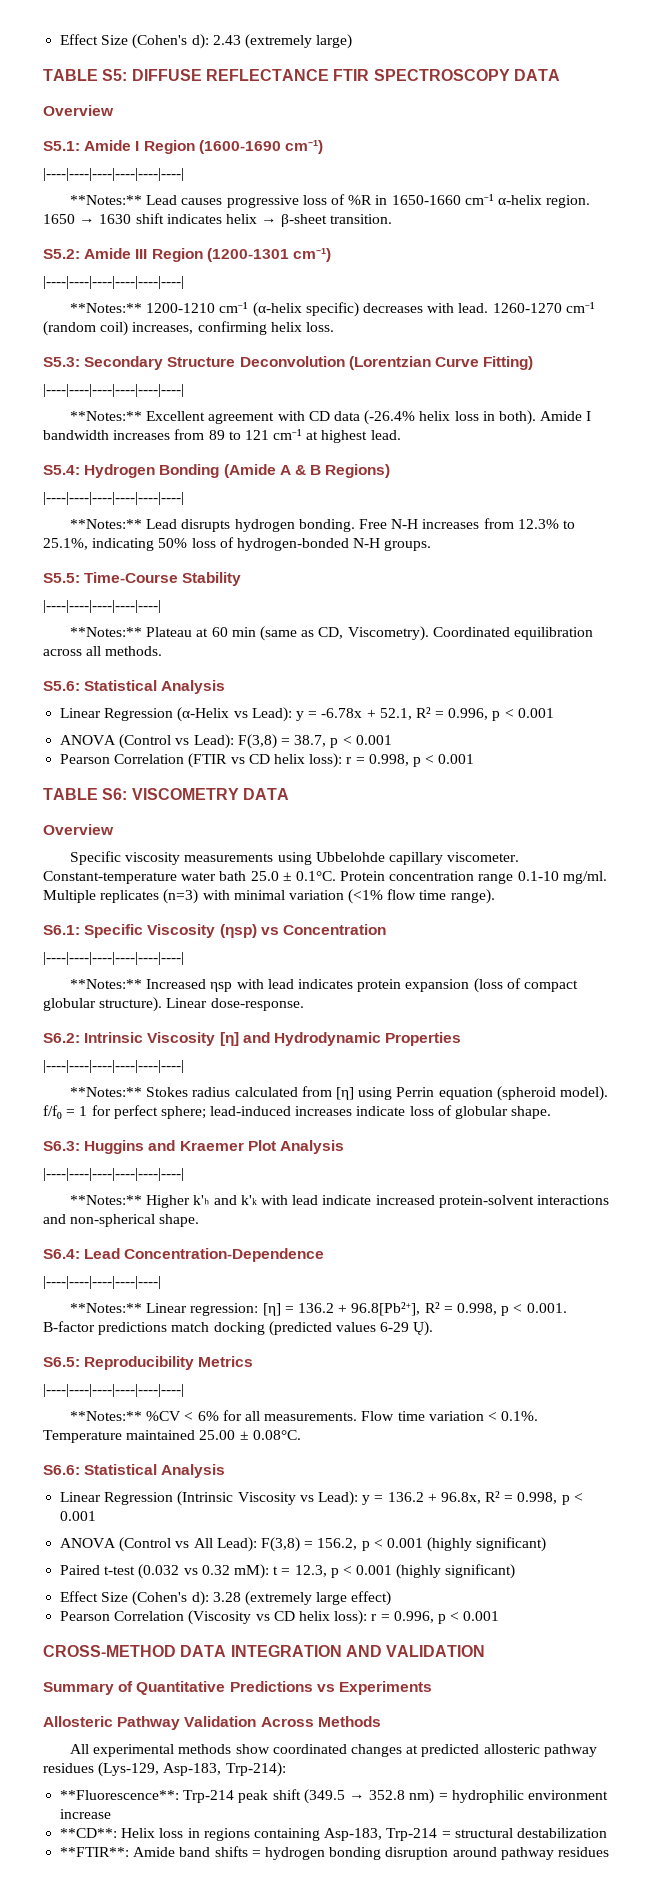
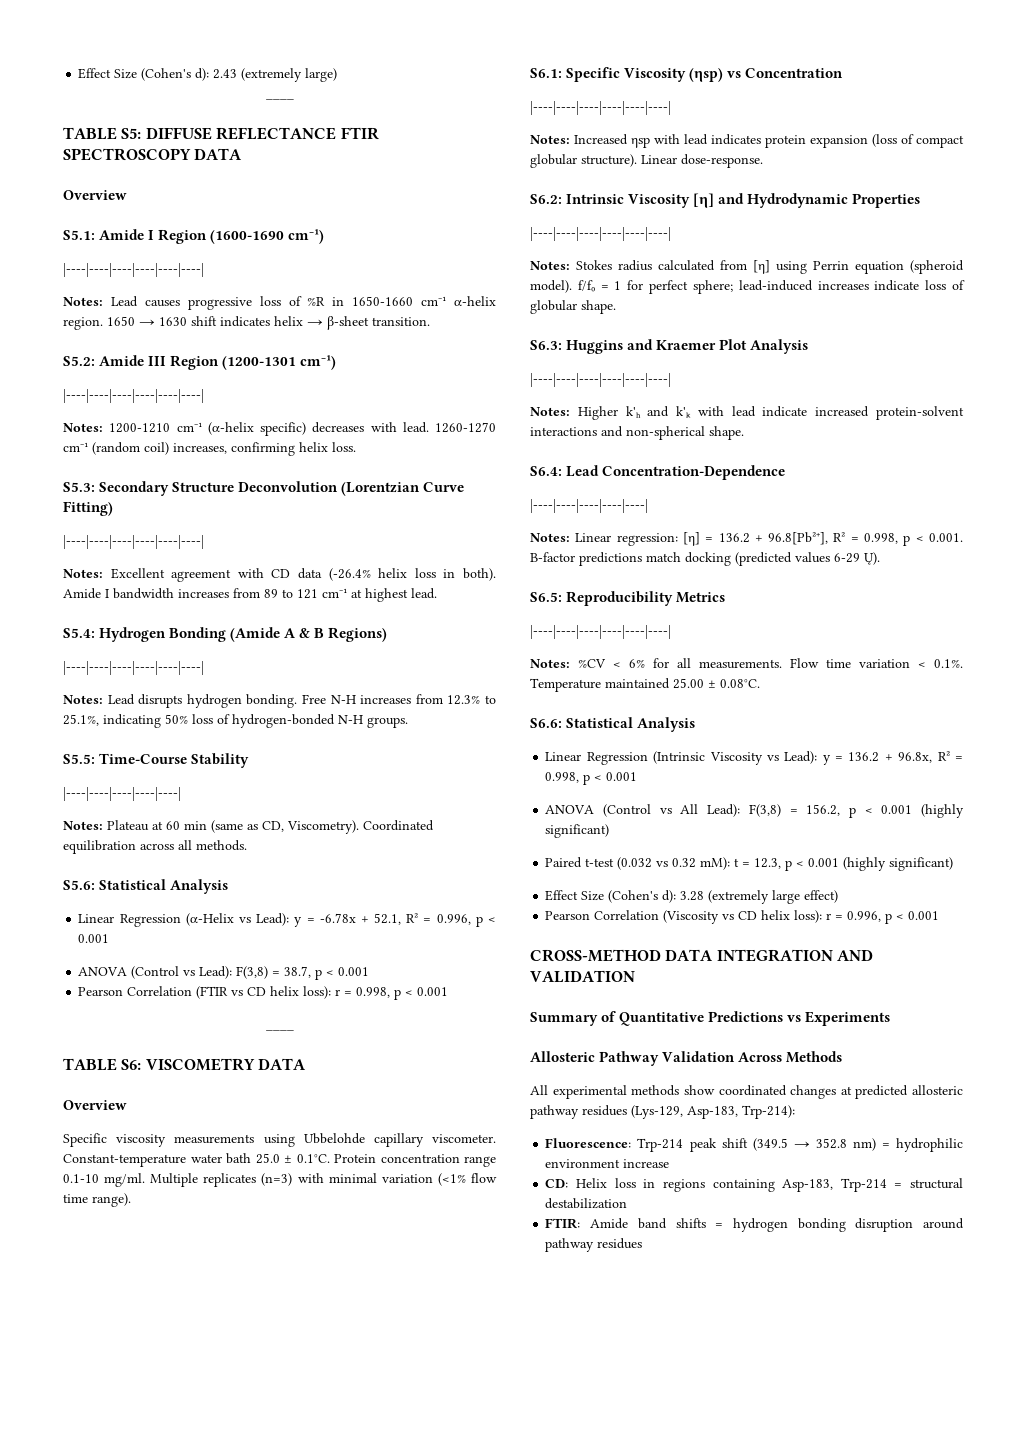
(353, 41) none -> [265,98,294,100] // ____
[70,195,143,205] **Notes:** -> [63,297,103,306] Notes:
[70,303,143,313] **Notes:** -> [63,423,103,432] Notes:
[70,411,143,421] **Notes:** -> [63,569,103,578] Notes:
[70,519,143,529] **Notes:** -> [63,695,103,704] Notes:
[70,627,143,637] **Notes:** -> [63,821,103,830] Notes:
(475, 759) none -> [265,1029,294,1031] // ____
[70,979,143,989] **Notes:** -> [530,135,570,144] Notes:
[70,1087,143,1097] **Notes:** -> [530,261,570,270] Notes:
[70,1195,143,1205] **Notes:** -> [530,407,570,416] Notes:
[70,1303,143,1313] **Notes:** -> [530,533,570,542] Notes:
[70,1411,143,1421] **Notes:** -> [530,659,570,668] Notes:
[60,1790,180,1800] **Fluorescence**: -> [545,1138,632,1148] Fluorescence:
[60,1828,118,1838] **CD**: -> [545,1179,569,1188] CD:
[60,1847,130,1857] **FTIR**: -> [545,1218,581,1229] FTIR:

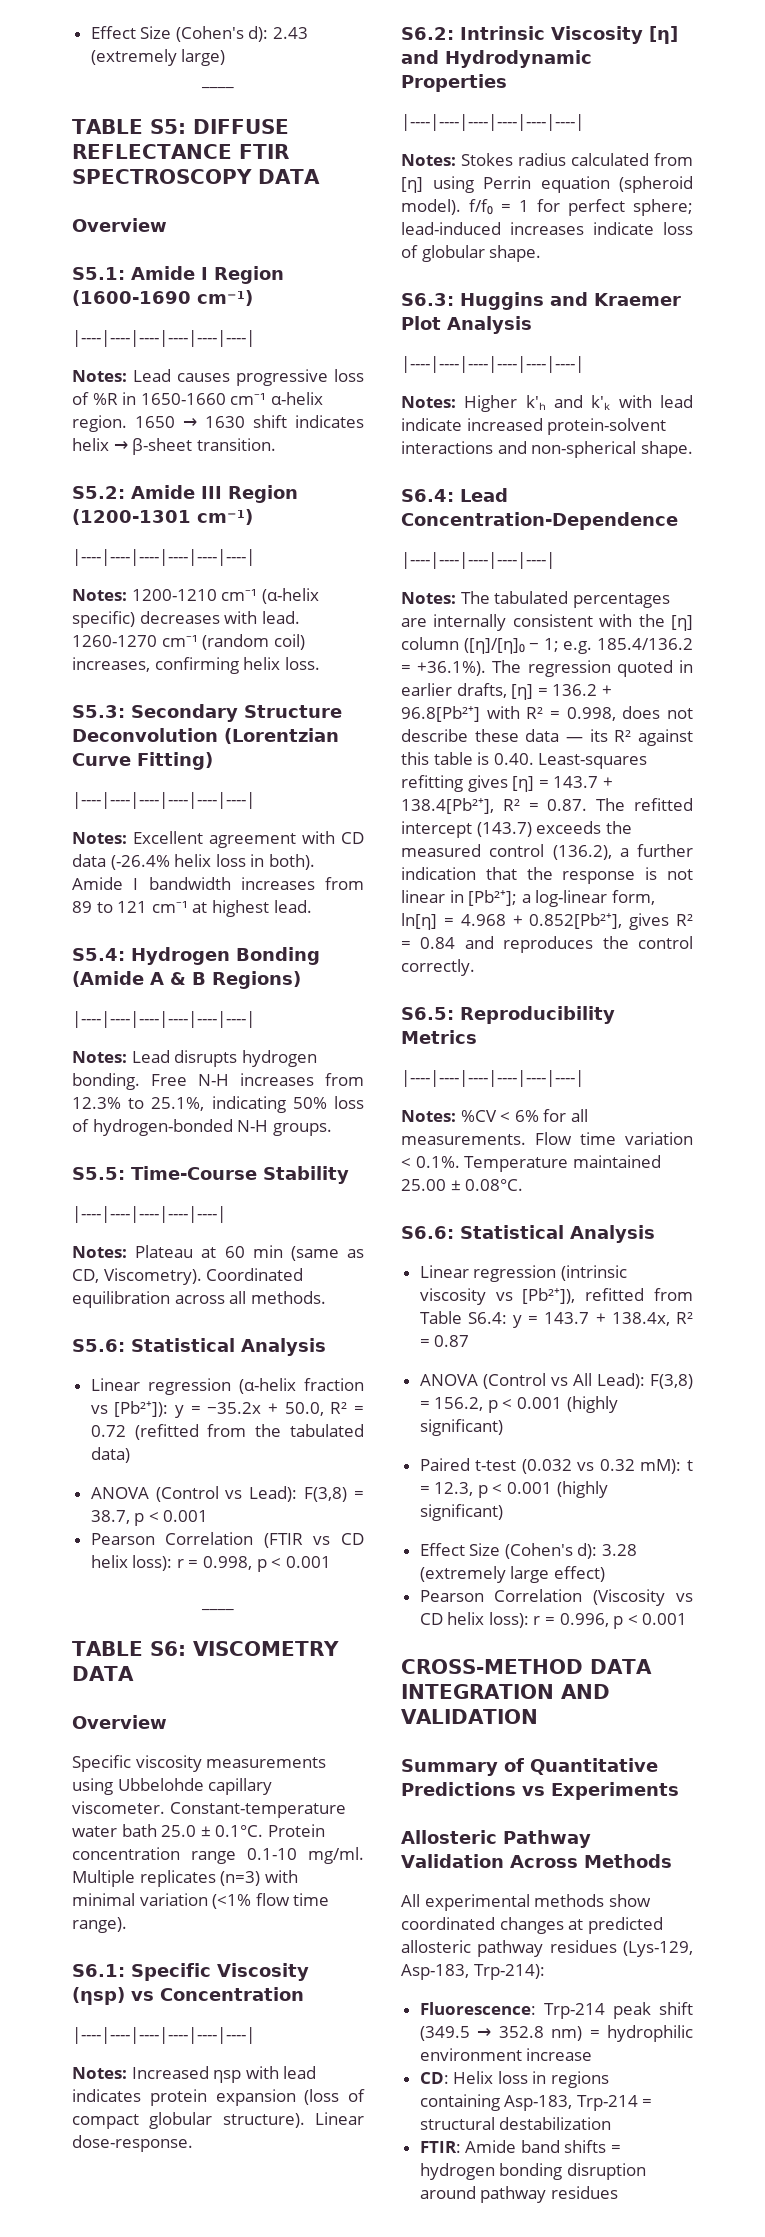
[119,913,497,927] [78,934,110,943] Regression (α-Helix vs Lead): y = -6.78x + 52.1, R² = 0.996, p < 0.001 -> [147,1378,365,1395] [90,1401,364,1418] [90,1424,364,1440] [90,1447,130,1463] regression (α-helix fraction vs [Pb²⁺]): y = −35.2x + 50.0, R² = 0.72 (refitted from the tabulated data)
[575,533,678,546] Linear regression: -> [460,591,670,608] [401,614,693,631] [401,637,693,654] [401,660,693,677] [401,683,507,698] The tabulated percentages are internally consistent with the [η] column ([η]/[η]₀ − 1; e.g. 185.4/136.2 = +36.1%). The regression quoted in earlier drafts,
[768,532,964,546] [530,552,880,566] 96.8[Pb²⁺], R² = 0.998, p < 0.001. B-factor predictions match docking (predicted values 6-29 Ų). -> [401,706,693,722] [401,729,693,746] [401,752,648,769] [401,775,613,792] [401,798,693,814] [401,821,632,838] [401,844,693,860] [401,867,693,884] [401,890,655,907] [401,913,693,930] [401,936,693,953] [401,959,475,976] 96.8[Pb²⁺] with R² = 0.998, does not describe these data — its R² against this table is 0.40. Least-squares refitting gives [η] = 143.7 + 138.4[Pb²⁺], R² = 0.87. The refitted intercept (143.7) exceeds the measured control (136.2), a further indication that the response is not linear in [Pb²⁺]; a log-linear form, ln[η] = 4.968 + 0.852[Pb²⁺], gives R² = 0.84 and reproduces the control correctly.
[586,751,963,765] [545,772,638,785] Regression (Intrinsic Viscosity vs Lead): y = 136.2 + 96.8x, R² = 0.998, p < 0.001 -> [473,1265,627,1282] [419,1288,693,1305] [419,1311,693,1328] [419,1335,470,1347] regression (intrinsic viscosity vs [Pb²⁺]), refitted from Table S6.4: y = 143.7 + 138.4x, R² = 0.87

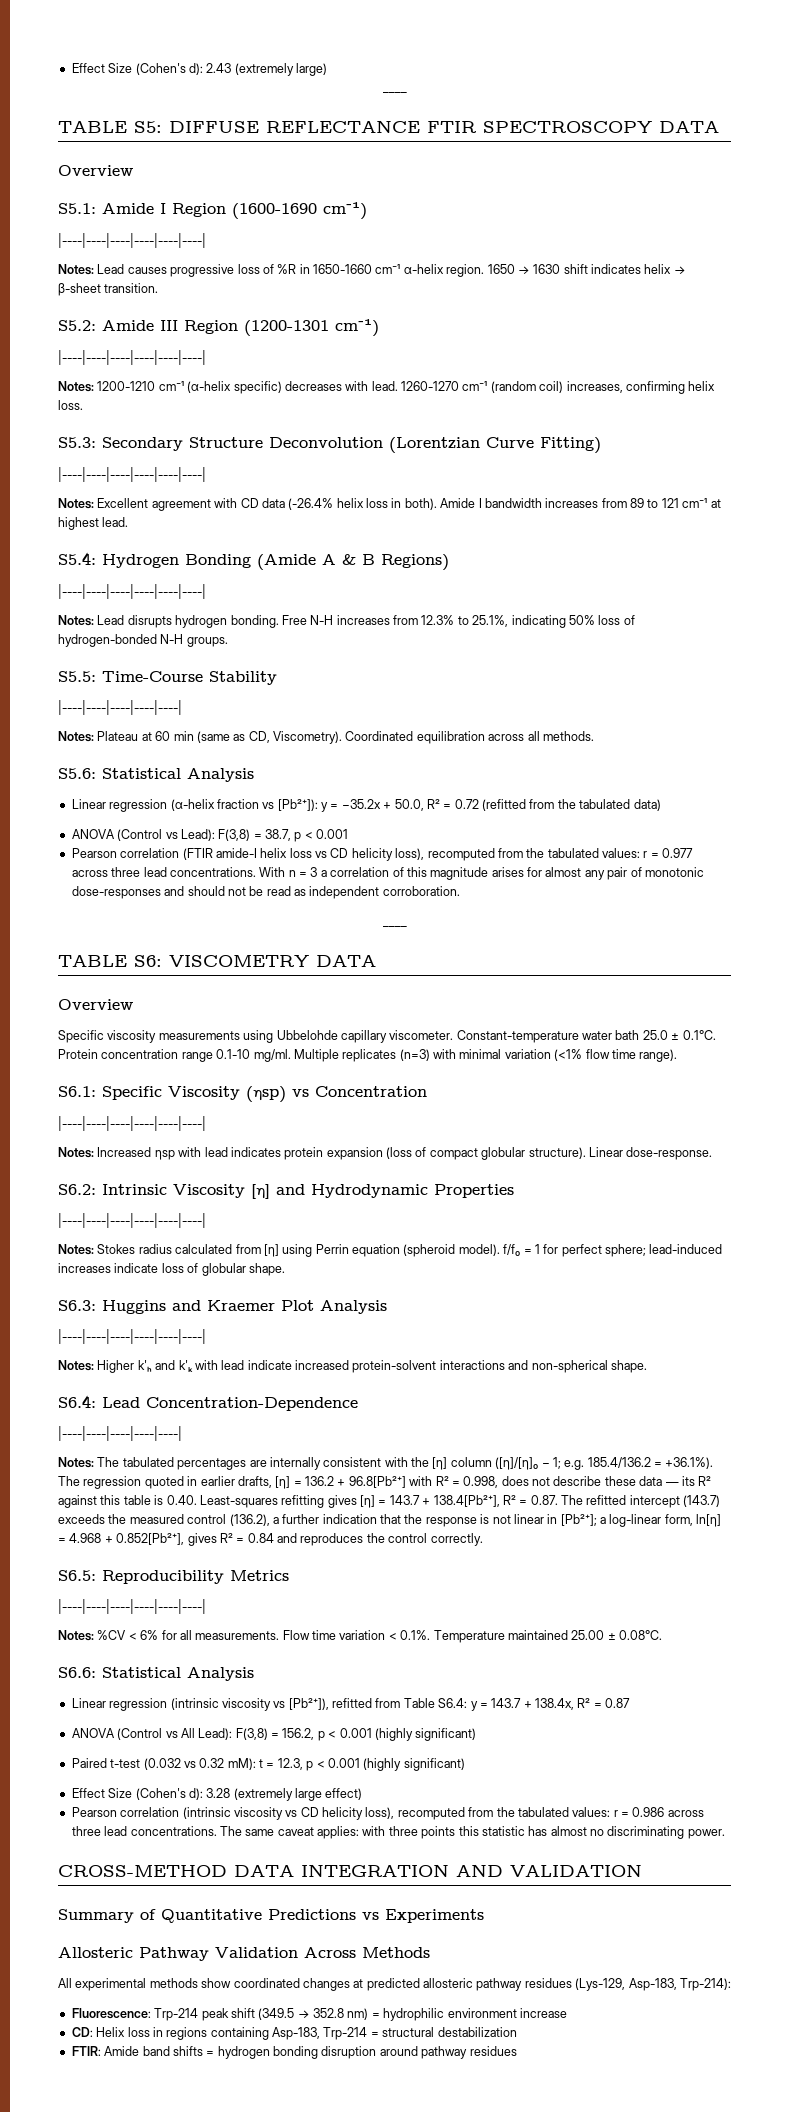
[165,1532,364,1548] [90,1555,331,1572] Correlation (FTIR vs CD helix loss): r = 0.998, p < 0.001 -> [120,848,694,861] [71,867,704,880] [71,886,460,899] correlation (FTIR amide-I helix loss vs CD helicity loss), recomputed from the tabulated values: r = 0.977 across three lead concentrations. With n = 3 a correlation of this magnitude arises for almost any pair of monotonic dose-responses and should not be read as independent corroboration.
[494,1589,693,1606] [419,1612,688,1629] Correlation (Viscosity vs CD helix loss): r = 0.996, p < 0.001 -> [120,1807,704,1820] [71,1826,725,1839] correlation (intrinsic viscosity vs CD helicity loss), recomputed from the tabulated values: r = 0.986 across three lead concentrations. The same caveat applies: with three points this statistic has almost no discriminating power.

